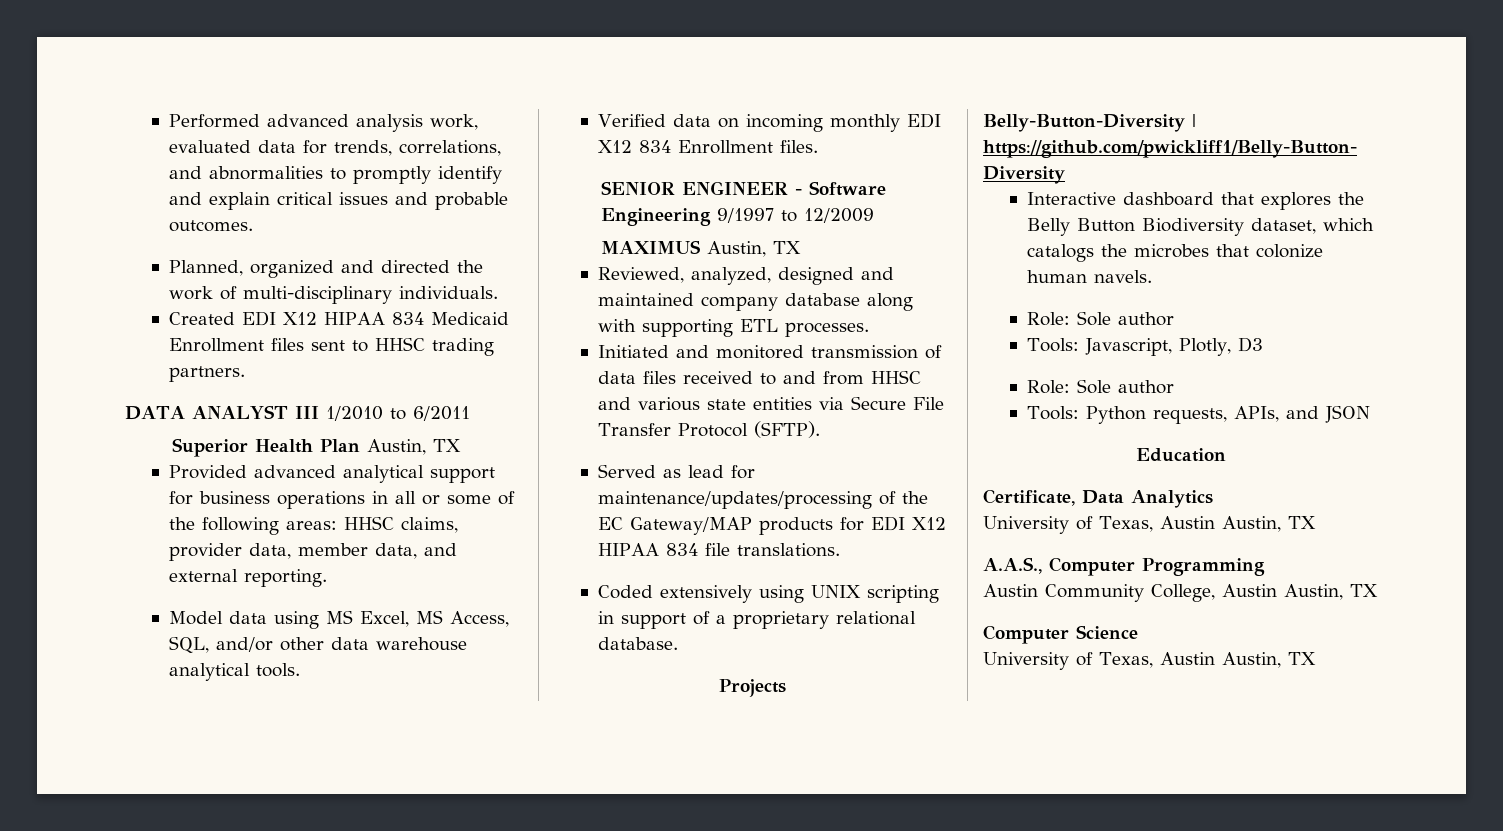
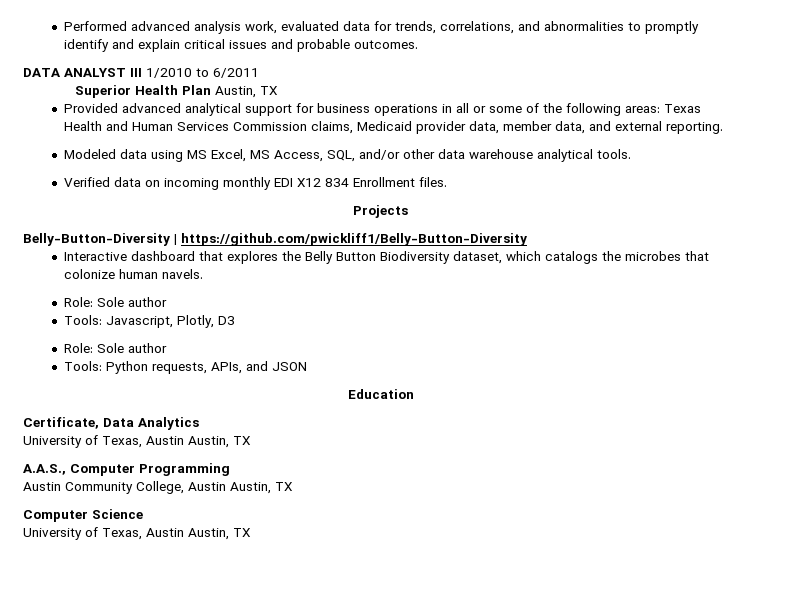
[169,260,484,278] [169,286,499,304] [169,311,510,326] [169,337,495,356] [169,366,246,382] // Planned, organized and directed the work of multi-disciplinary individuals. // Created EDI X12 HIPAA 834 Medicaid Enrollment files sent to HHSC trading partners. -> (418, 44) none
[344,516,459,533] HHSC claims, -> [663,104,701,113] [63,121,412,134] Texas Health and Human Services Commission claims, Medicaid
[169,611,224,625] Model -> [63,149,116,159] Modeled
[601,181,887,196] [601,208,875,226] [601,240,802,257] [598,267,895,285] [598,293,914,311] [598,319,870,337] [598,345,943,359] [598,370,922,385] [598,396,945,411] [598,421,821,438] [598,464,756,479] [598,491,929,509] [598,516,947,535] [598,543,841,557] [598,585,940,603] [598,611,917,629] [598,637,679,650] // SENIOR ENGINEER - Software Engineering 9/1997 to 12/2009 // MAXIMUS Austin, TX // Reviewed, analyzed, designed and maintained company database along with supporting ETL processes. // Initiated and monitored transmission of data files received to and from HHSC and various state entities via Secure File Transfer Protocol (SFTP). // Served as lead for maintenance/updates/processing of the EC Gateway/MAP products for EDI X12 HIPAA 834 file translations. // Coded extensively using UNIX scripting in support of a proprietary relational database. -> (447, 182) none

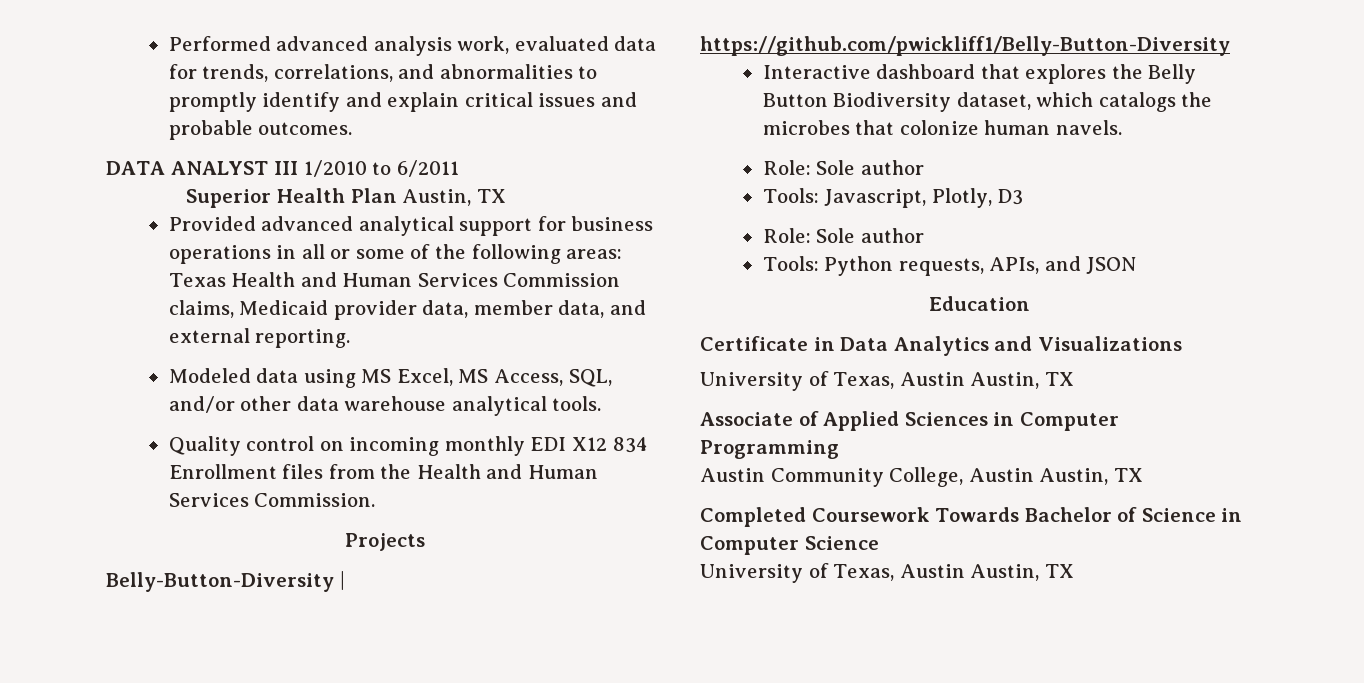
[63,177,141,187] Verified data -> [168,436,315,456] Quality control
[418,177,447,187] files. -> [282,464,598,479] [168,493,376,507] files from the Health and Human Services Commission.
[23,417,99,429] Certificate, -> [700,336,835,351] Certificate in
(199, 423) none -> [994,336,1182,351] and Visualizations
[23,464,66,475] A.A.S., -> [700,411,1015,431] Associate of Applied Sciences in
(293, 486) none -> [700,507,1243,527] Completed Coursework Towards Bachelor of Science in

